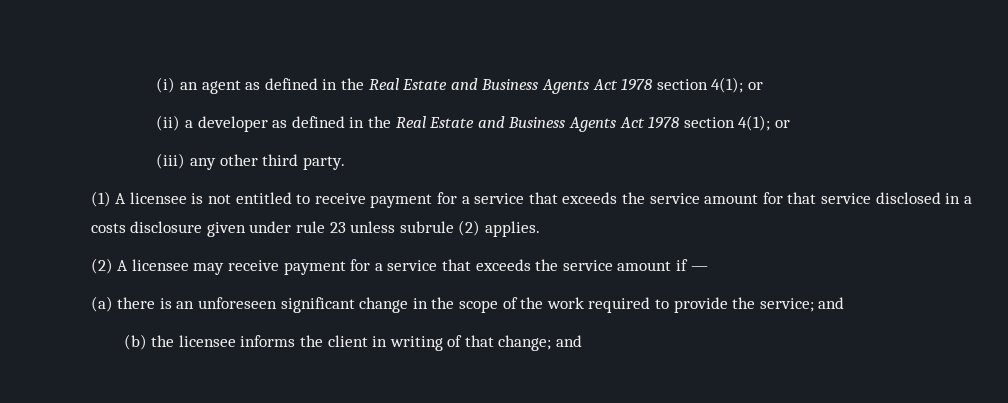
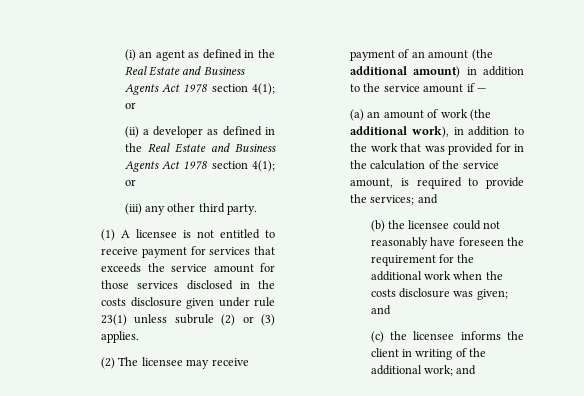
[461,193,525,204] a service -> [209,247,251,255] services
[787,192,871,204] that service -> [101,280,179,289] those services
[963,196,972,204] a -> [257,280,275,289] the
[329,222,346,233] 23 -> [101,314,128,326] 23(1)
(481, 228) none -> [242,314,275,326] or (3)
[117,260,129,271] A -> [118,357,139,366] The
[350,259,531,271] for a service that exceeds -> [398,49,493,61] [350,66,524,78] [350,84,361,92] of an amount (the additional amount) in addition to
[117,297,584,313] there is an unforeseen significant change in the scope of the work -> [367,109,491,121] [350,126,524,138] [350,143,524,155] [350,160,499,170] [350,178,409,188] an amount of work (the additional work), in addition to the work that was provided for in the calculation of the service amount, is
[759,298,814,312] service; -> [370,195,415,205] services;
(236, 341) none -> [452,220,501,230] [370,237,524,249] [370,254,475,266] [370,271,503,281] [370,288,508,300] [370,305,391,315] [370,331,455,343] could not reasonably have foreseen the requirement for the additional work when the costs disclosure was given; and // (c) the licensee
[464,335,552,351] that change; -> [469,348,487,357] [370,365,453,376] the additional work;

